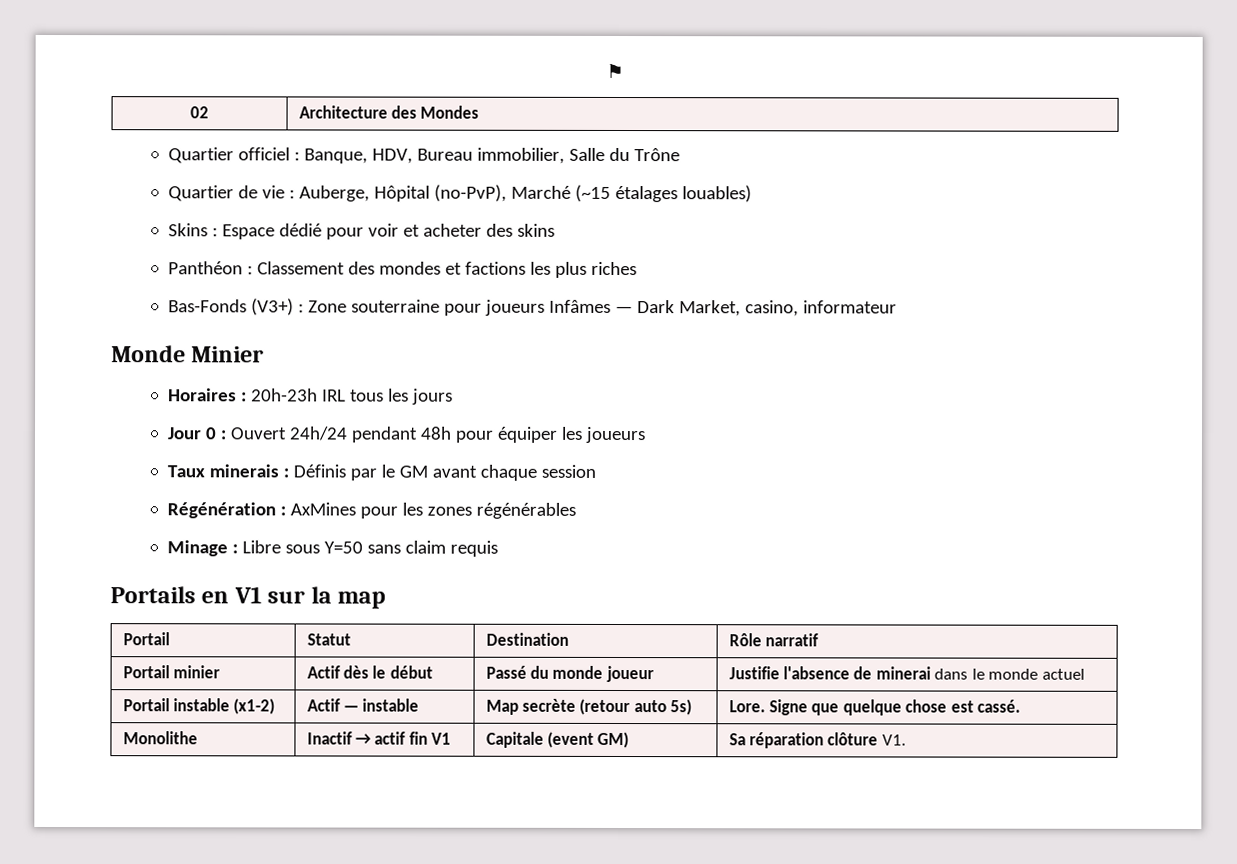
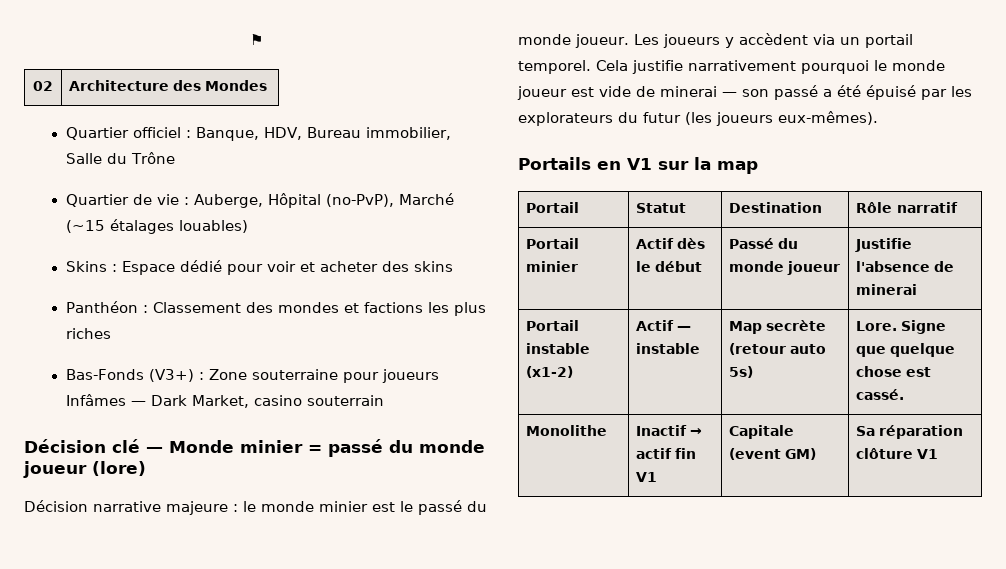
[744,300,897,317] [111,345,265,363] [167,388,453,405] [166,426,646,444] [166,464,596,481] [166,502,576,519] [166,540,498,557] casino, informateur // Monde Minier // Horaires : 20h-23h IRL tous les jours // Jour 0 : Ouvert 24h/24 pendant 48h pour équiper les joueurs // Taux minerais : Définis par le GM avant chaque session // Régénération : AxMines pour les zones régénérables // Minage : Libre sous Y=50 sans claim requis -> [253,395,384,406] [24,439,485,457] [23,461,146,478] [24,500,487,515] [518,33,913,48] [518,60,945,74] [517,85,972,100] [518,111,878,126] casino souterrain // Décision clé — Monde minier = passé du monde joueur (lore) // Décision narrative majeure : le monde minier est le passé du monde joueur. Les joueurs y accèdent via un portail temporel. Cela justifie narrativement pourquoi le monde joueur est vide de minerai — son passé a été épuisé par les explorateurs du futur (les joueurs eux-mêmes).
[934,668,1085,680] dans le monde actuel -> (918, 289) none
[881,734,906,746] V1. -> [917,449,939,459] V1

